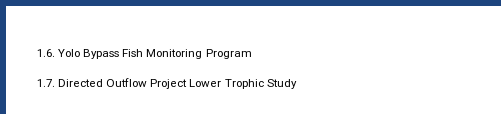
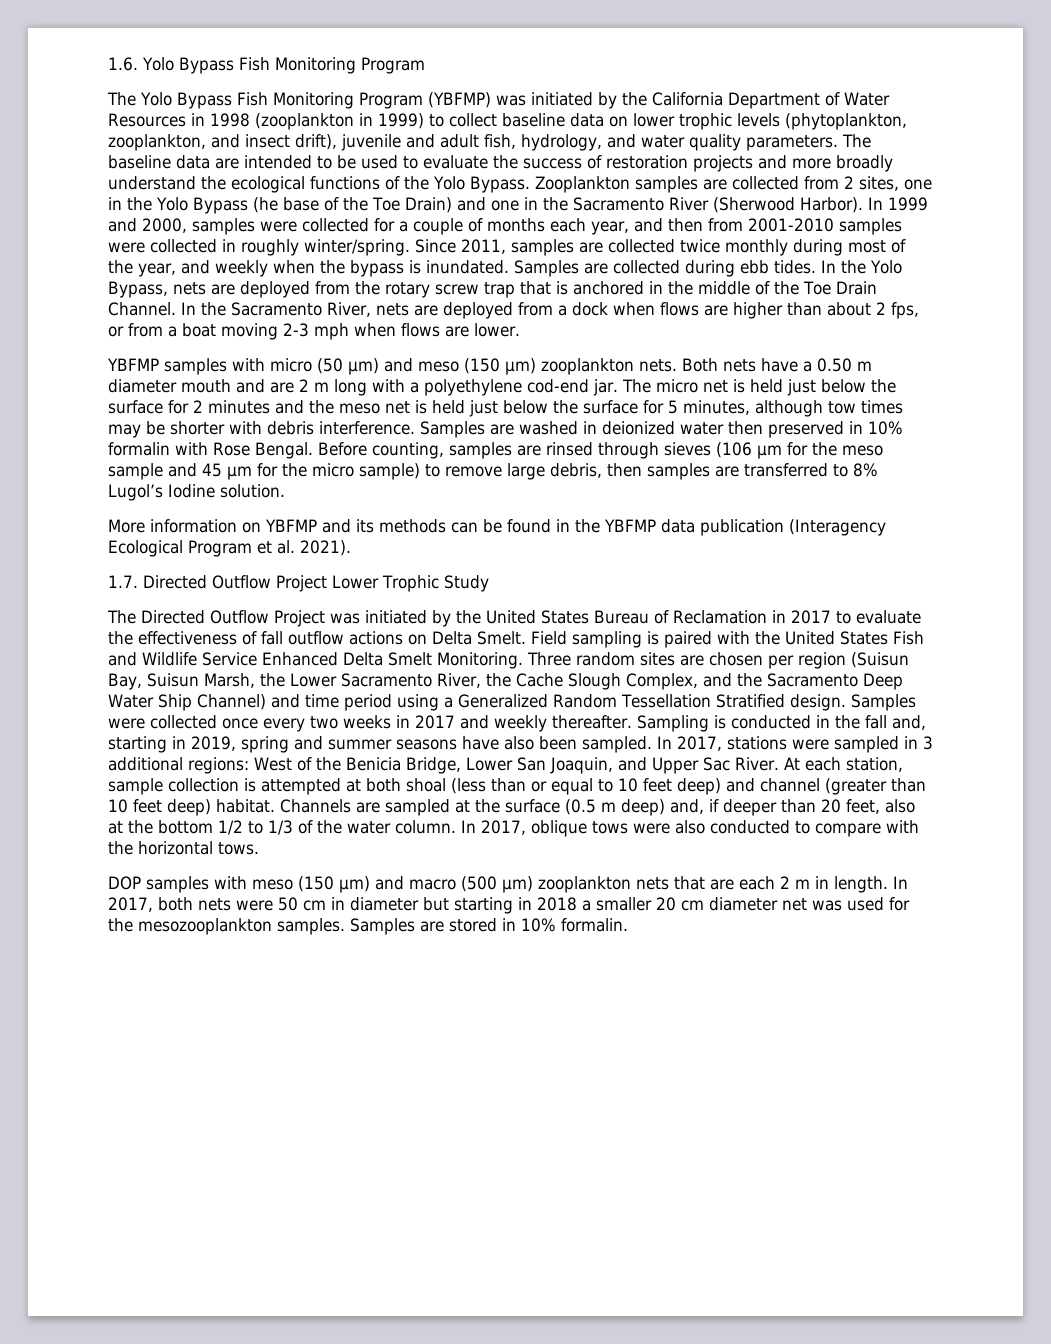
(252, 54) none -> [107,92,890,109] [108,113,907,130] [108,134,871,151] [108,155,893,172] [108,176,932,193] [108,197,928,214] [108,218,902,235] [108,239,906,256] [108,260,902,277] [108,281,877,298] [108,302,919,319] [108,323,520,340] [107,358,872,375] [108,379,896,396] [108,400,903,417] [108,421,903,438] [108,442,883,459] [108,463,878,480] [108,484,285,501] [108,519,886,536] [108,540,351,557] // The Yolo Bypass Fish Monitoring Program (YBFMP) was initiated by the California Department of Water Resources in 1998 (zooplankton in 1999) to collect baseline data on lower trophic levels (phytoplankton, zooplankton, and insect drift), juvenile and adult fish, hydrology, and water quality parameters. The baseline data are intended to be used to evaluate the success of restoration projects and more broadly understand the ecological functions of the Yolo Bypass. Zooplankton samples are collected from 2 sites, one in the Yolo Bypass (he base of the Toe Drain) and one in the Sacramento River (Sherwood Harbor). In 1999 and 2000, samples were collected for a couple of months each year, and then from 2001-2010 samples were collected in roughly winter/spring. Since 2011, samples are collected twice monthly during most of the year, and weekly when the bypass is inundated. Samples are collected during ebb tides. In the Yolo Bypass, nets are deployed from the rotary screw trap that is anchored in the middle of the Toe Drain Channel. In the Sacramento River, nets are deployed from a dock when flows are higher than about 2 fps, or from a boat moving 2-3 mph when flows are lower. // YBFMP samples with micro (50 μm) and meso (150 μm) zooplankton nets. Both nets have a 0.50 m diameter mouth and are 2 m long with a polyethylene cod-end jar. The micro net is held just below the surface for 2 minutes and the meso net is held just below the surface for 5 minutes, although tow times may be shorter with debris interference. Samples are washed in deionized water then preserved in 10% formalin with Rose Bengal. Before counting, samples are rinsed through sieves (106 μm for the meso sample and 45 μm for the micro sample) to remove large debris, then samples are transferred to 8% Lugol’s Iodine solution. // More information on YBFMP and its methods can be found in the YBFMP data publication (Interagency Ecological Program et al. 2021).
(297, 84) none -> [107,610,921,627] [108,631,924,648] [108,652,909,669] [108,673,903,690] [108,694,916,711] [108,715,926,732] [108,736,933,753] [108,757,903,774] [108,778,926,795] [108,799,915,816] [108,820,919,837] [108,841,259,855] [108,876,908,893] [108,897,910,914] [108,918,628,935] // The Directed Outflow Project was initiated by the United States Bureau of Reclamation in 2017 to evaluate the effectiveness of fall outflow actions on Delta Smelt. Field sampling is paired with the United States Fish and Wildlife Service Enhanced Delta Smelt Monitoring. Three random sites are chosen per region (Suisun Bay, Suisun Marsh, the Lower Sacramento River, the Cache Slough Complex, and the Sacramento Deep Water Ship Channel) and time period using a Generalized Random Tessellation Stratified design. Samples were collected once every two weeks in 2017 and weekly thereafter. Sampling is conducted in the fall and, starting in 2019, spring and summer seasons have also been sampled. In 2017, stations were sampled in 3 additional regions: West of the Benicia Bridge, Lower San Joaquin, and Upper Sac River. At each station, sample collection is attempted at both shoal (less than or equal to 10 feet deep) and channel (greater than 10 feet deep) habitat. Channels are sampled at the surface (0.5 m deep) and, if deeper than 20 feet, also at the bottom 1/2 to 1/3 of the water column. In 2017, oblique tows were also conducted to compare with the horizontal tows. // DOP samples with meso (150 μm) and macro (500 μm) zooplankton nets that are each 2 m in length. In 2017, both nets were 50 cm in diameter but starting in 2018 a smaller 20 cm diameter net was used for the mesozooplankton samples. Samples are stored in 10% formalin.

